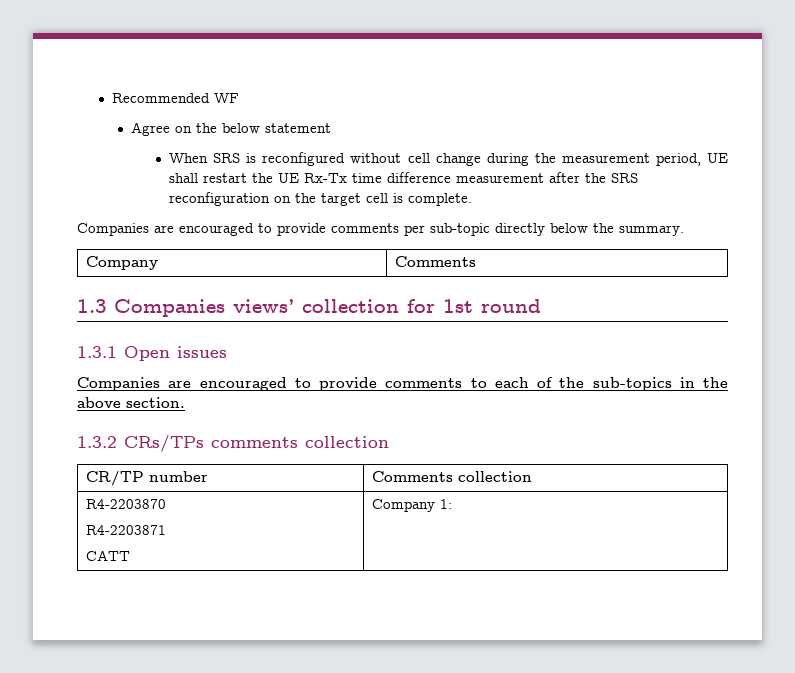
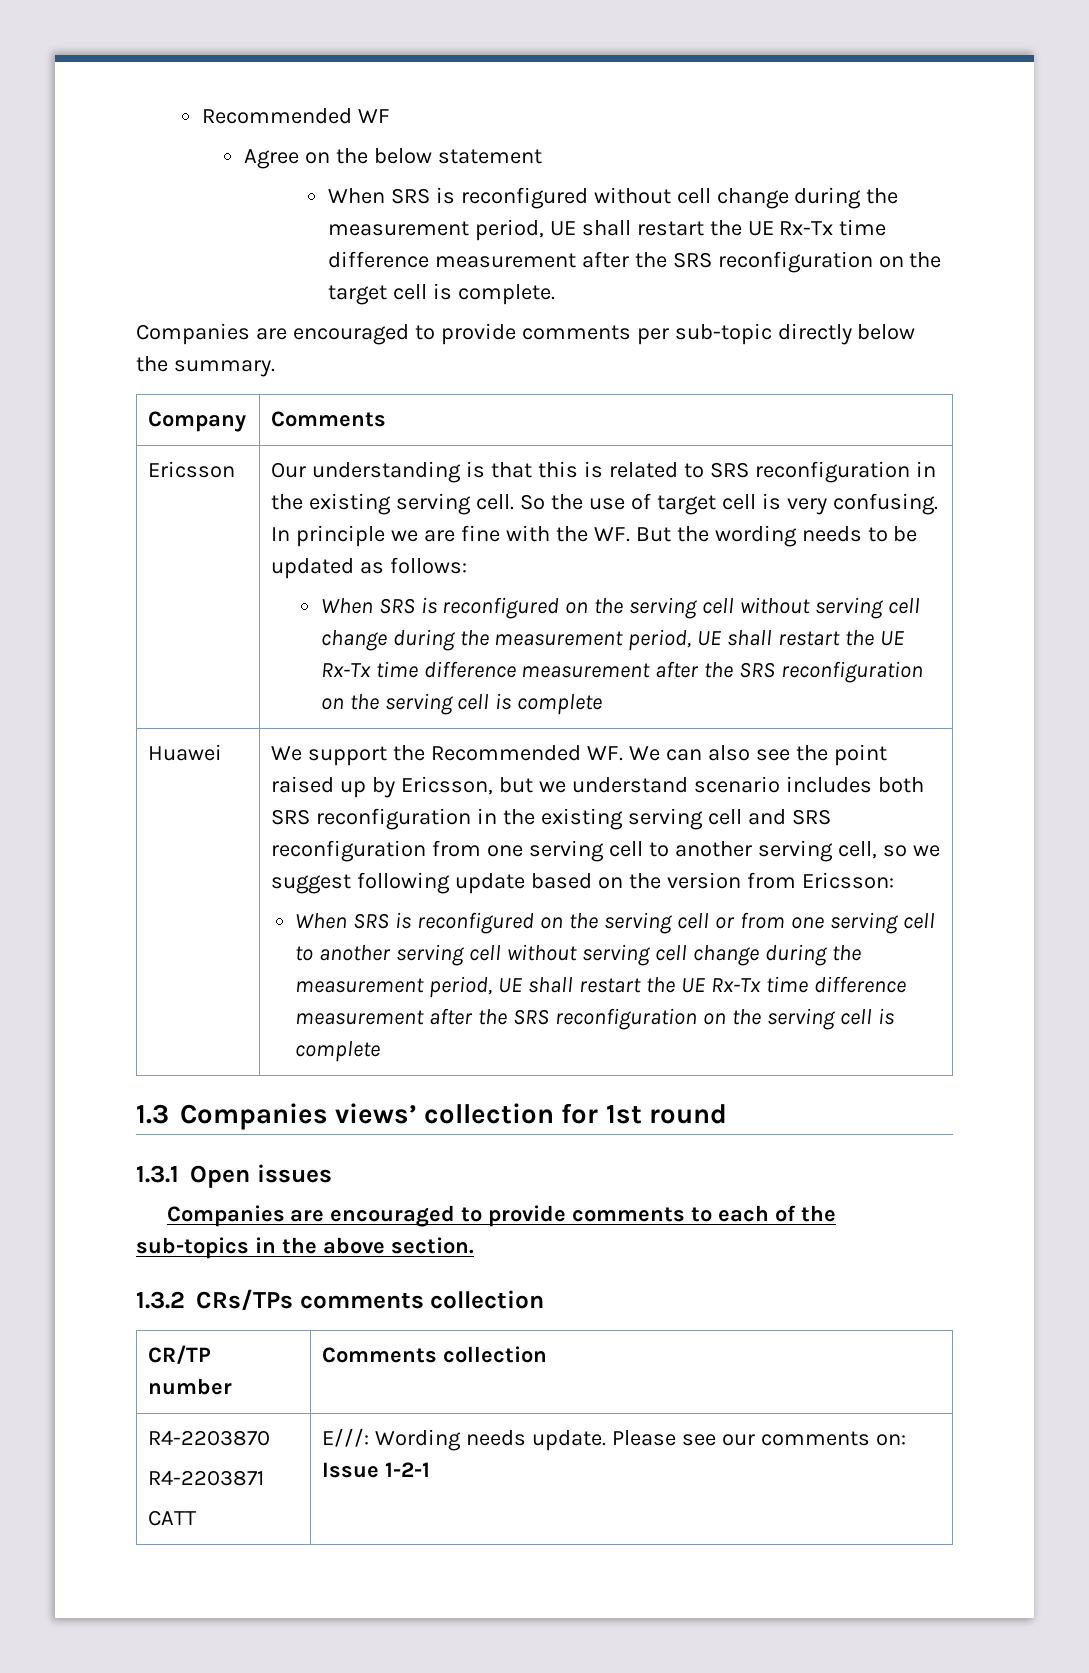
(476, 261) none -> [148,461,236,478] [271,461,936,483] [271,493,938,515] [271,525,918,547] [271,557,468,579] [320,597,921,619] [320,629,905,651] [320,661,924,683] [320,693,603,715] [148,744,223,761] [271,744,887,766] [271,776,924,798] [271,808,831,830] [271,840,940,862] [271,872,894,894] [295,912,935,934] [295,944,861,966] [295,976,906,998] [295,1008,894,1030] [295,1041,381,1062] // Ericsson | Our understanding is that this is related to SRS reconfiguration in the existing serving cell. So the use of target cell is very confusing. In principle we are fine with the WF. But the wording needs to be updated as follows: // When SRS is reconfigured on the serving cell without serving cell change during the measurement period, UE shall restart the UE Rx-Tx time difference measurement after the SRS reconfiguration on the serving cell is complete // Huawei | We support the Recommended WF. We can also see the point raised up by Ericsson, but we understand scenario includes both SRS reconfiguration in the existing serving cell and SRS reconfiguration from one serving cell to another serving cell, so we suggest following update based on the version from Ericsson: // When SRS is reconfigured on the serving cell or from one serving cell to another serving cell without serving cell change during the measurement period, UE shall restart the UE Rx-Tx time difference measurement after the SRS reconfiguration on the serving cell is complete
[371,499,452,512] Company 1: -> [322,1428,906,1451] [322,1462,431,1478] E///: Wording needs update. Please see our comments on: Issue 1-2-1

